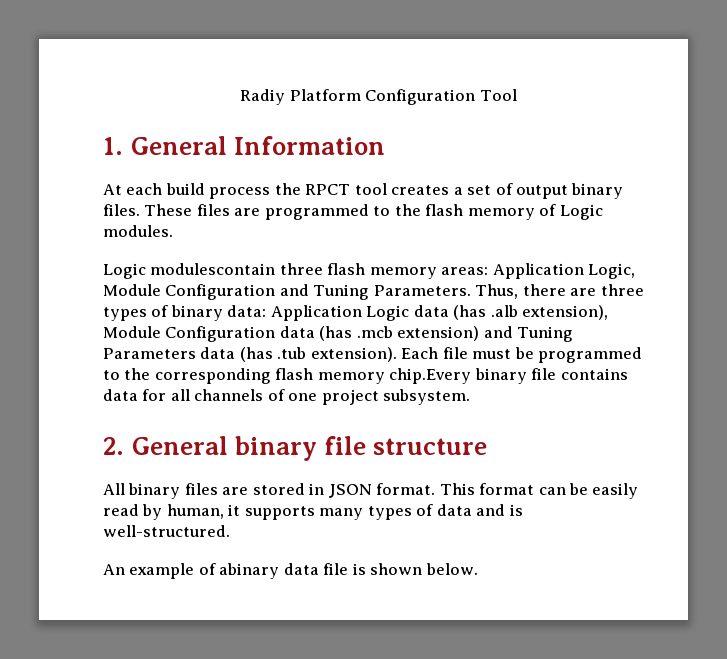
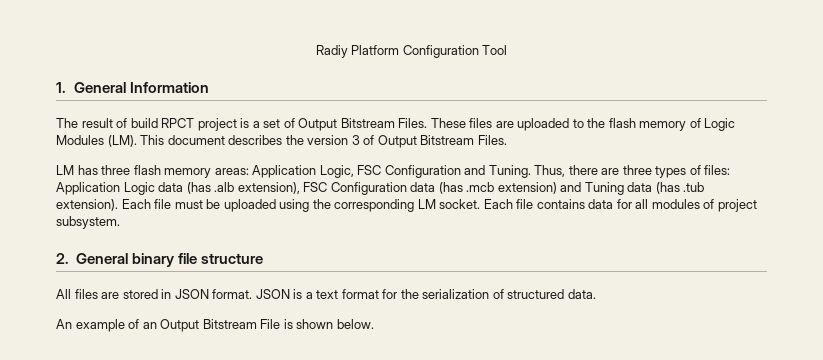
[103,183,624,199] [103,204,140,216] At each build process the RPCT tool creates a set of output binary files. -> [56,118,428,131] The result of build RPCT project is a set of Output Bitstream Files.
[264,204,369,220] programmed -> [517,118,570,131] uploaded
[103,225,173,237] [103,263,276,279] modules. // Logic modulescontain -> [56,135,507,148] [56,165,98,175] Modules (LM). This document describes the version 3 of Output Bitstream Files. // LM has
[103,284,161,296] Module -> [357,165,382,175] FSC
[313,284,471,300] Tuning Parameters. -> [488,165,531,178] Tuning.
[170,305,267,321] binary data: -> [704,165,731,175] files:
[103,326,161,338] Module -> [303,182,328,192] FSC
[103,348,196,359] Parameters -> (624, 188) none
[538,347,643,363] [103,368,527,384] programmed to the corresponding flash memory chip.Every binary -> [223,199,513,212] uploaded using the corresponding LM socket. Each
[194,389,318,401] channels of one -> [651,199,715,209] modules of
[128,483,181,499] binary -> (71, 294) none
[439,483,639,499] [103,504,523,520] [103,525,230,537] This format can be easily read by human, it supports many types of data and is well-structured. -> [255,289,596,299] JSON is a text format for the serialization of structured data.
[219,563,349,579] abinary data file -> [142,319,281,332] an Output Bitstream File

